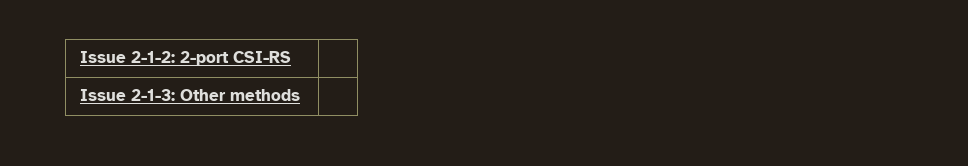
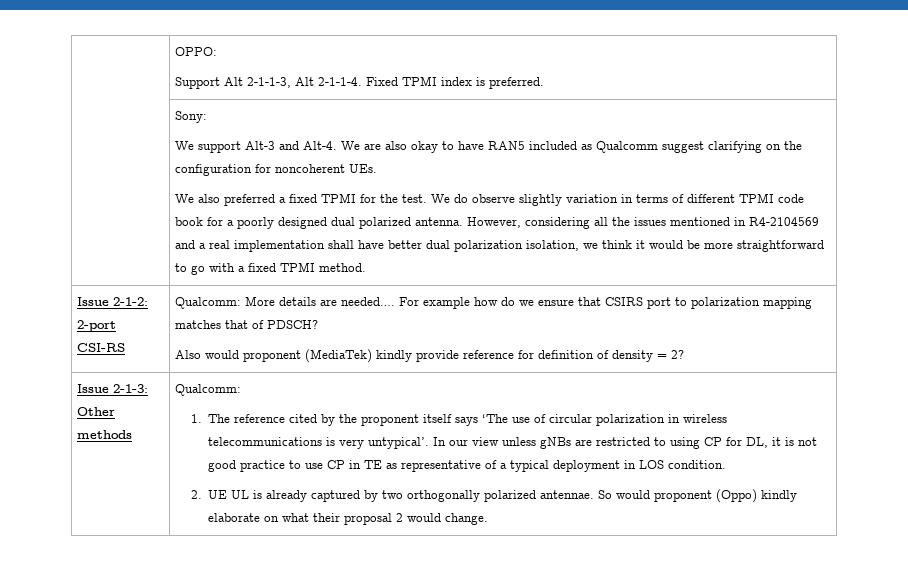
[79,51,291,66] [79,89,300,101] Issue 2-1-2: 2-port CSI-RS | // Issue 2-1-3: Other methods | -> [175,47,218,56] [175,76,545,89] [175,111,208,123] [175,141,803,153] [175,164,378,176] [175,193,805,206] [175,217,820,229] [175,240,825,252] [175,262,367,275] [77,297,149,306] [77,320,117,332] [77,343,126,352] [175,296,813,309] [175,320,319,329] [175,349,685,363] [77,384,149,393] [77,407,116,416] [77,430,133,439] [175,384,242,396] [190,414,728,426] [208,437,818,449] [208,460,727,472] [190,489,798,503] [208,513,489,525] | OPPO: // Support Alt 2-1-1-3, Alt 2-1-1-4. Fixed TPMI index is preferred. // | Sony: // We support Alt-3 and Alt-4. We are also okay to have RAN5 included as Qualcomm suggest clarifying on the configuration for noncoherent UEs. // We also preferred a fixed TPMI for the test. We do observe slightly variation in terms of different TPMI code book for a poorly designed dual polarized antenna. However, considering all the issues mentioned in R4-2104569 and a real implementation shall have better dual polarization isolation, we think it would be more straightforward to go with a fixed TPMI method. // Issue 2-1-2: 2-port CSI-RS | Qualcomm: More details are needed…. For example how do we ensure that CSIRS port to polarization mapping matches that of PDSCH? // Also would proponent (MediaTek) kindly provide reference for definition of density = 2? // Issue 2-1-3: Other methods | Qualcomm: // 1. The reference cited by the proponent itself says ‘The use of circular polarization in wireless telecommunications is very untypical’. In our view unless gNBs are restricted to using CP for DL, it is not good practice to use CP in TE as representative of a typical deployment in LOS condition. // 2. UE UL is already captured by two orthogonally polarized antennae. So would proponent (Oppo) kindly elaborate on what their proposal 2 would change.

